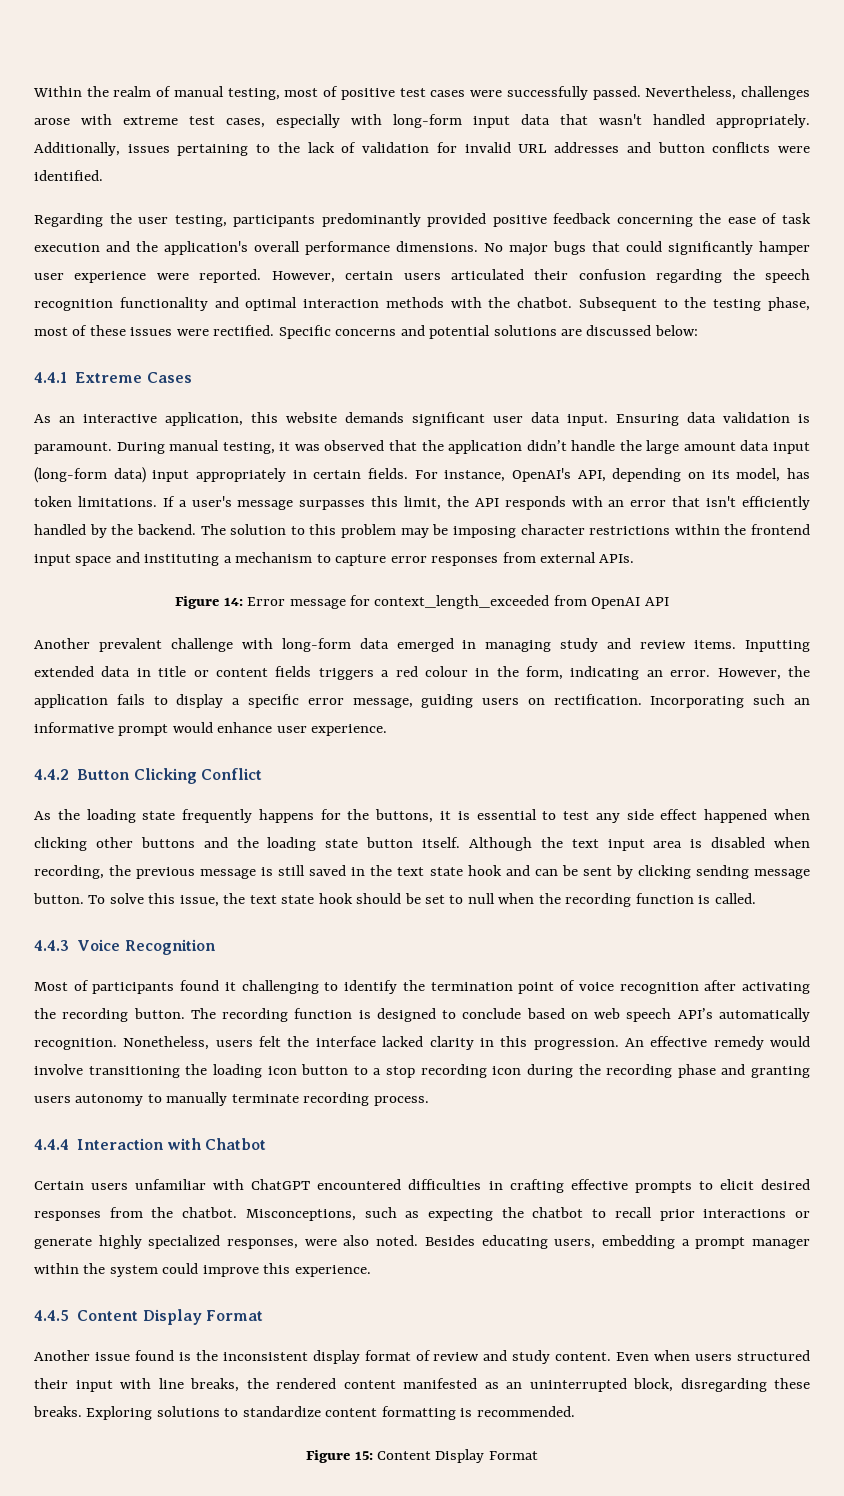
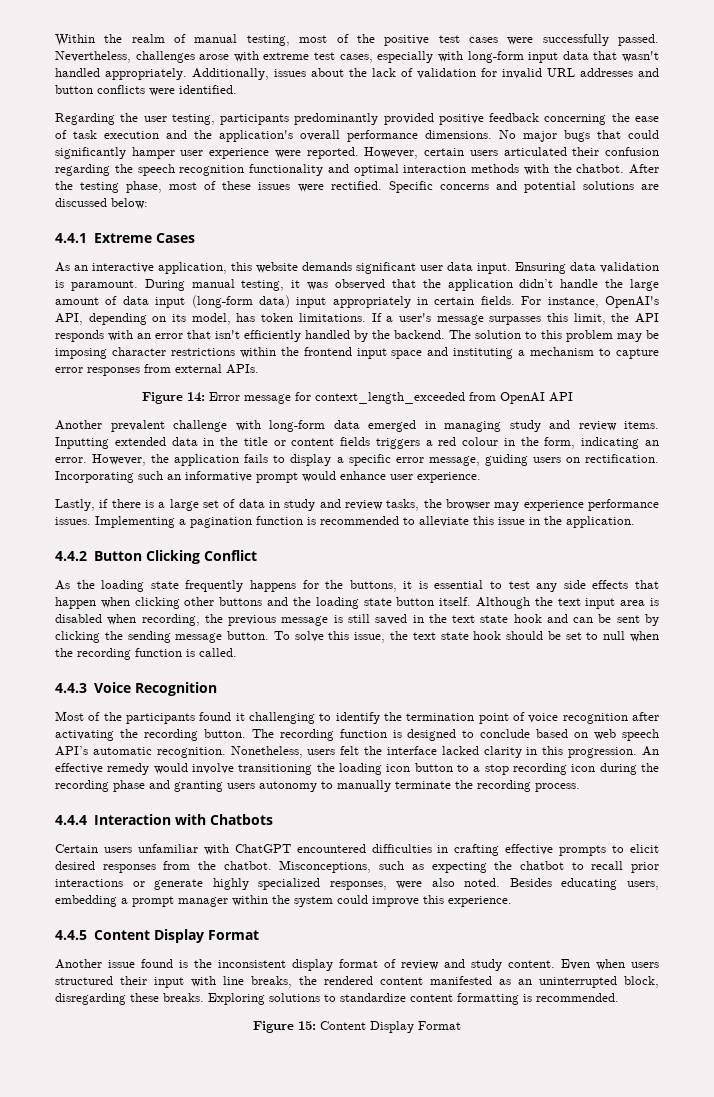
(339, 91) none -> [356,34,375,43] the
[177,144,271,156] pertaining to -> [311,68,344,77] about
[578,297,678,311] Subsequent to -> [629,164,659,174] After
(736, 446) none -> [105,296,118,305] of
(151, 672) none -> [220,437,239,446] the
(388, 730) none -> [55,499,659,511] [55,516,635,528] // Lastly, if there is a large set of data in study and review tasks, the browser may experience performance issues. Implementing a pagination function is recommended to alleviate this issue in the application.
[660,809,768,823] effect happened -> [592,580,659,589] [55,597,96,609] effects that happen
(691, 872) none -> [104,631,123,640] the
(89, 985) none -> [103,712,122,721] the
[718,1008,810,1022] automatically -> [92,747,152,755] automatic
(299, 1098) none -> [455,780,473,789] the
[204,1138,266,1150] Chatbot -> [209,814,273,825] Chatbots

